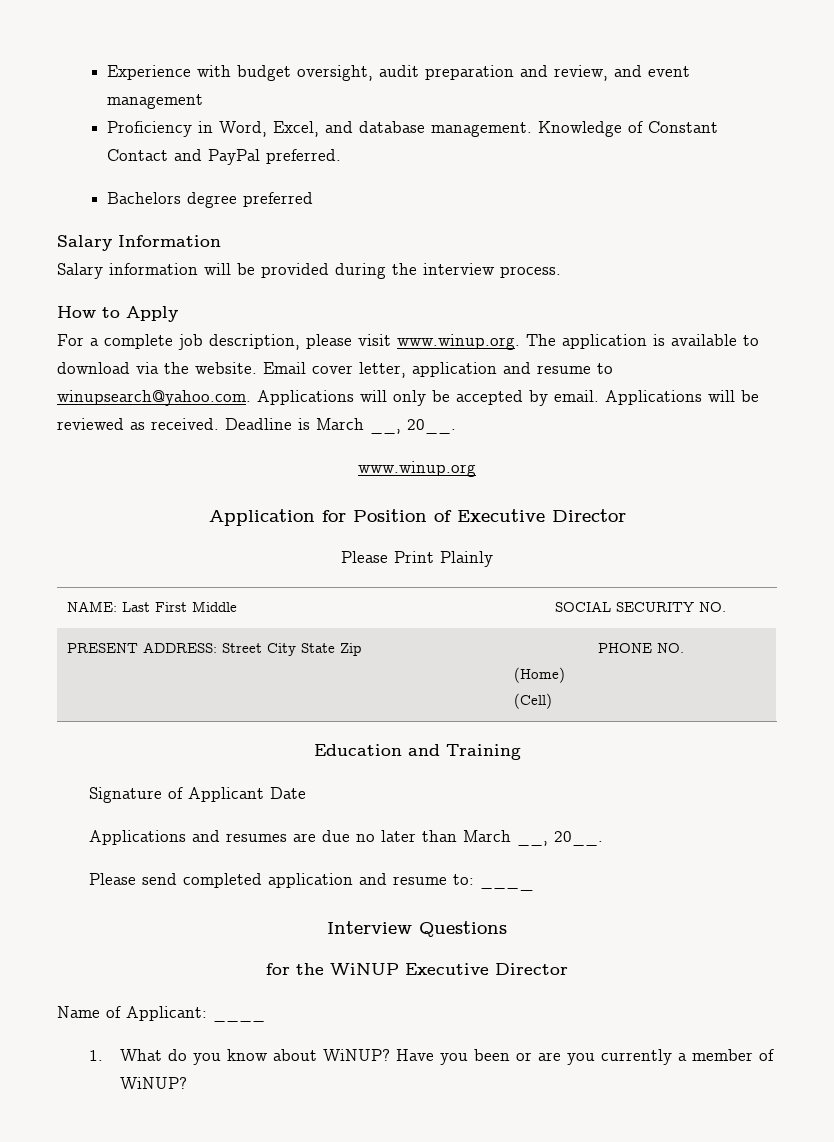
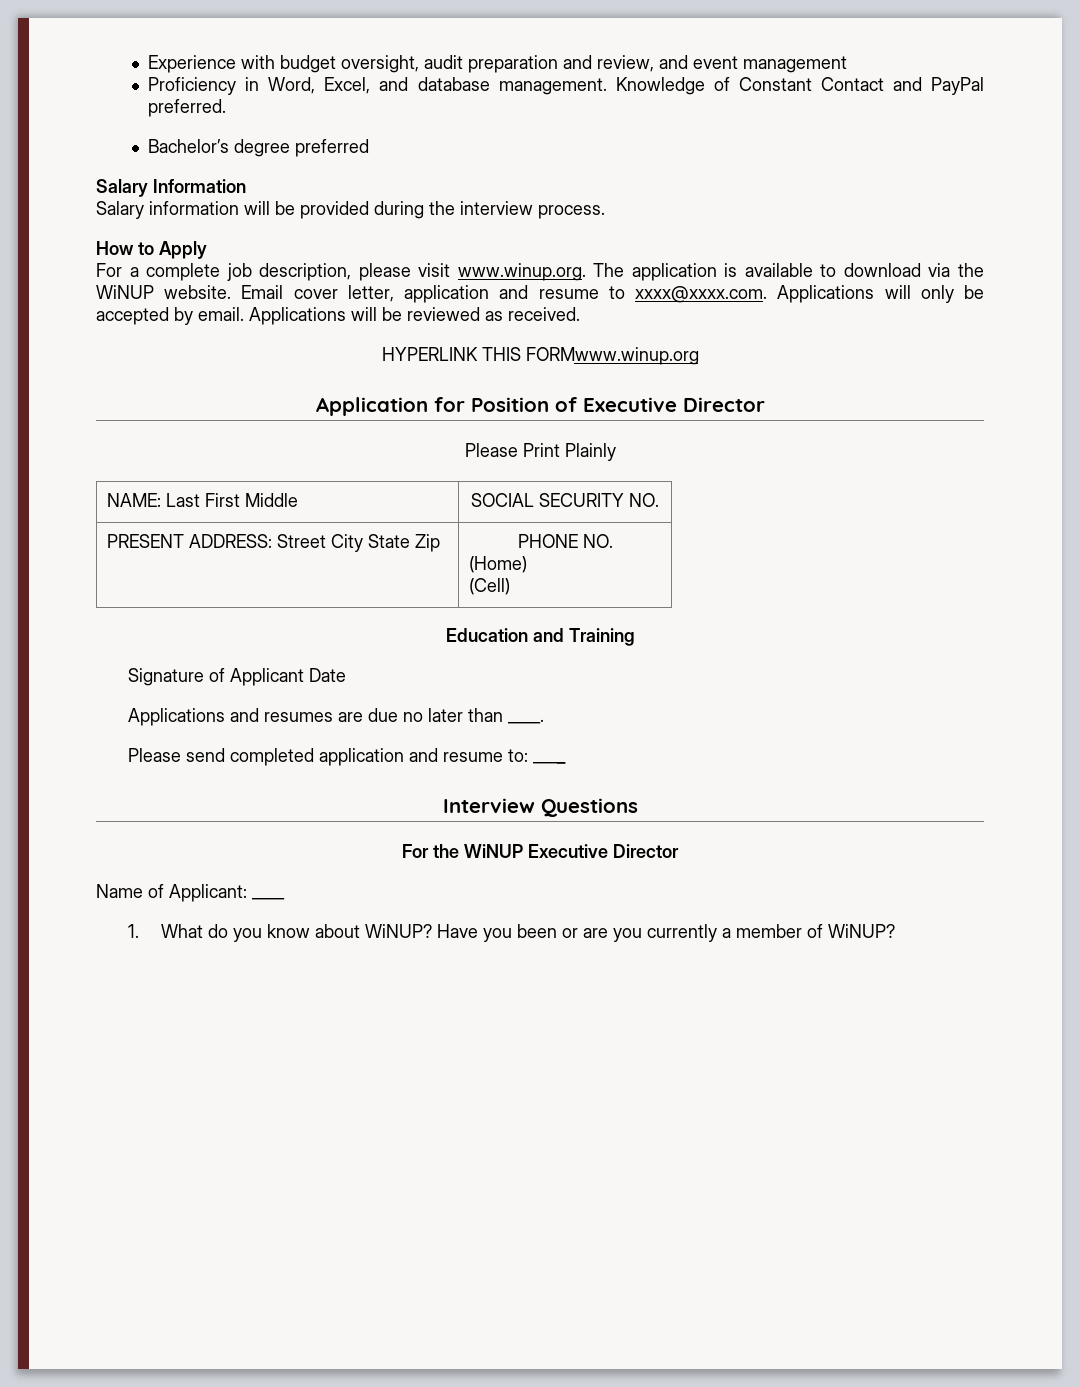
[106,192,181,204] Bachelors -> [148,139,230,153] Bachelor’s
(189, 368) none -> [96,285,154,299] WiNUP
[57,390,251,406] winupsearch@yahoo.com. -> [635,286,768,303] xxxx@xxxx.com.
[225,418,456,434] [358,461,476,477] Deadline is March __, 20__. // www.winup.org -> [381,347,699,365] // HYPERLINK THIS FORMwww.winup.org
[462,830,603,846] March __, 20__. -> [508,719,545,724] ____.
[266,963,290,975] for -> [402,844,429,858] For

